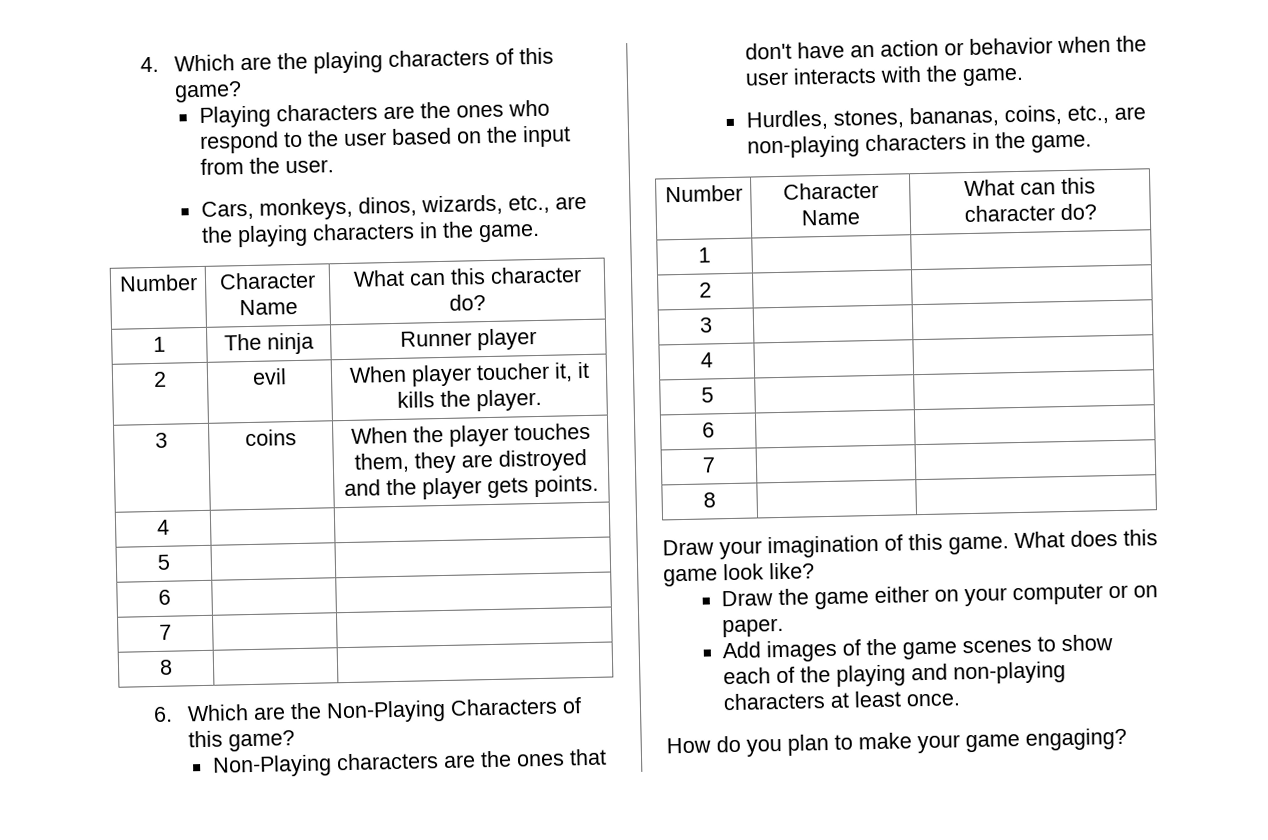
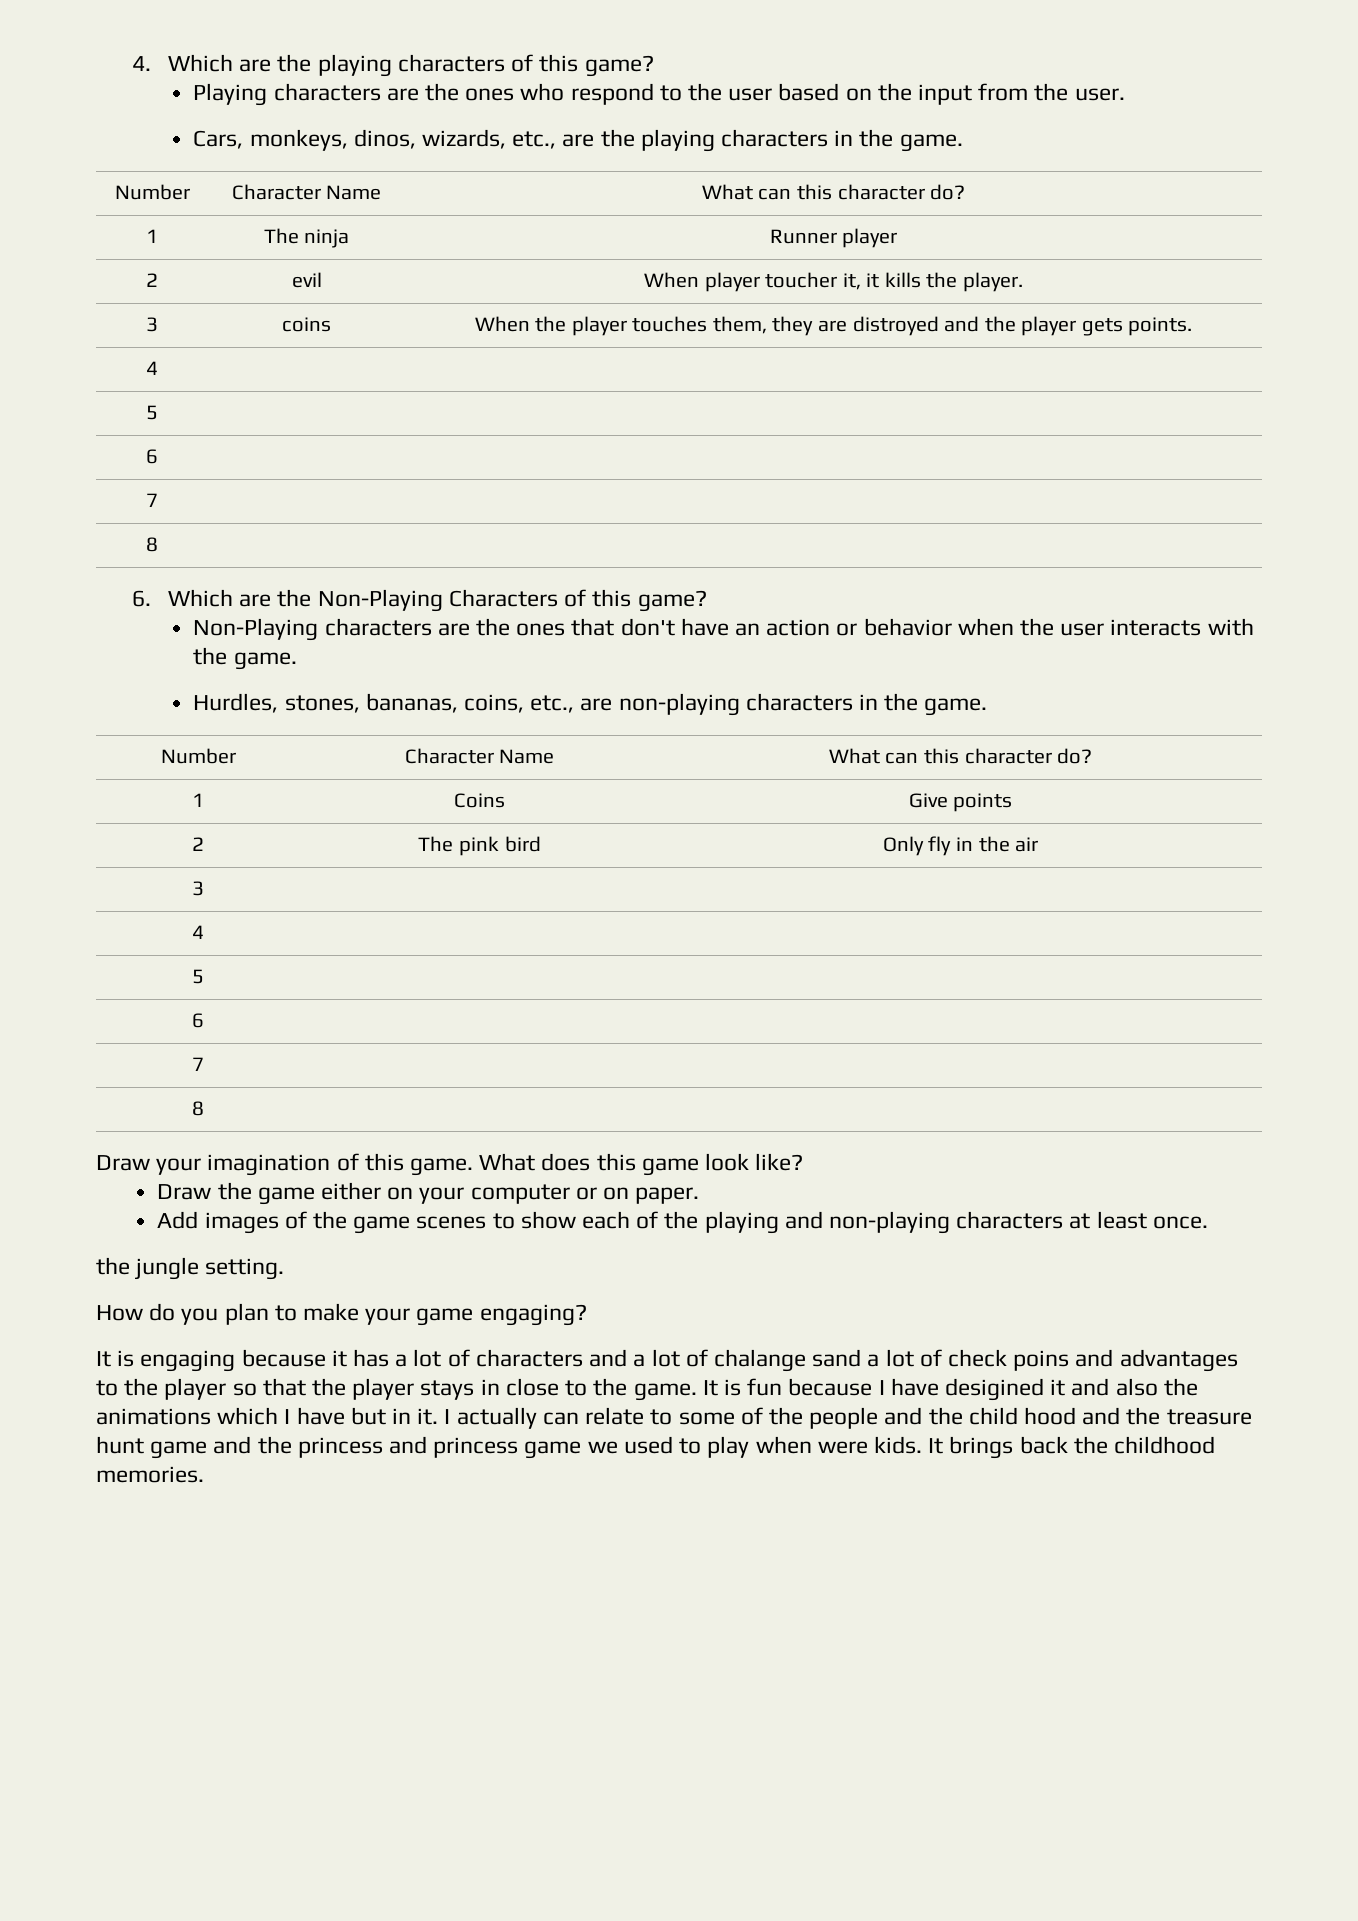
[699,282,712,298] | // 2 | | -> [454,793,505,808] [908,793,1013,812] [192,837,204,851] [418,836,541,856] [882,836,1039,856] Coins | Give points // 2 | The pink bird | Only fly in the air
(961, 700) none -> [96,1257,285,1280] // the jungle setting.
(1127, 739) none -> [96,1349,1238,1372] [96,1378,1198,1401] [96,1407,1252,1429] [96,1436,1215,1459] [96,1466,204,1483] // It is engaging because it has a lot of characters and a lot of chalange sand a lot of check poins and advantages to the player so that the player stays in close to the game. It is fun because I have desigined it and also the animations which I have but in it. I actually can relate to some of the people and the child hood and the treasure hunt game and the princess and princess game we used to play when were kids. It brings back the childhood memories.

